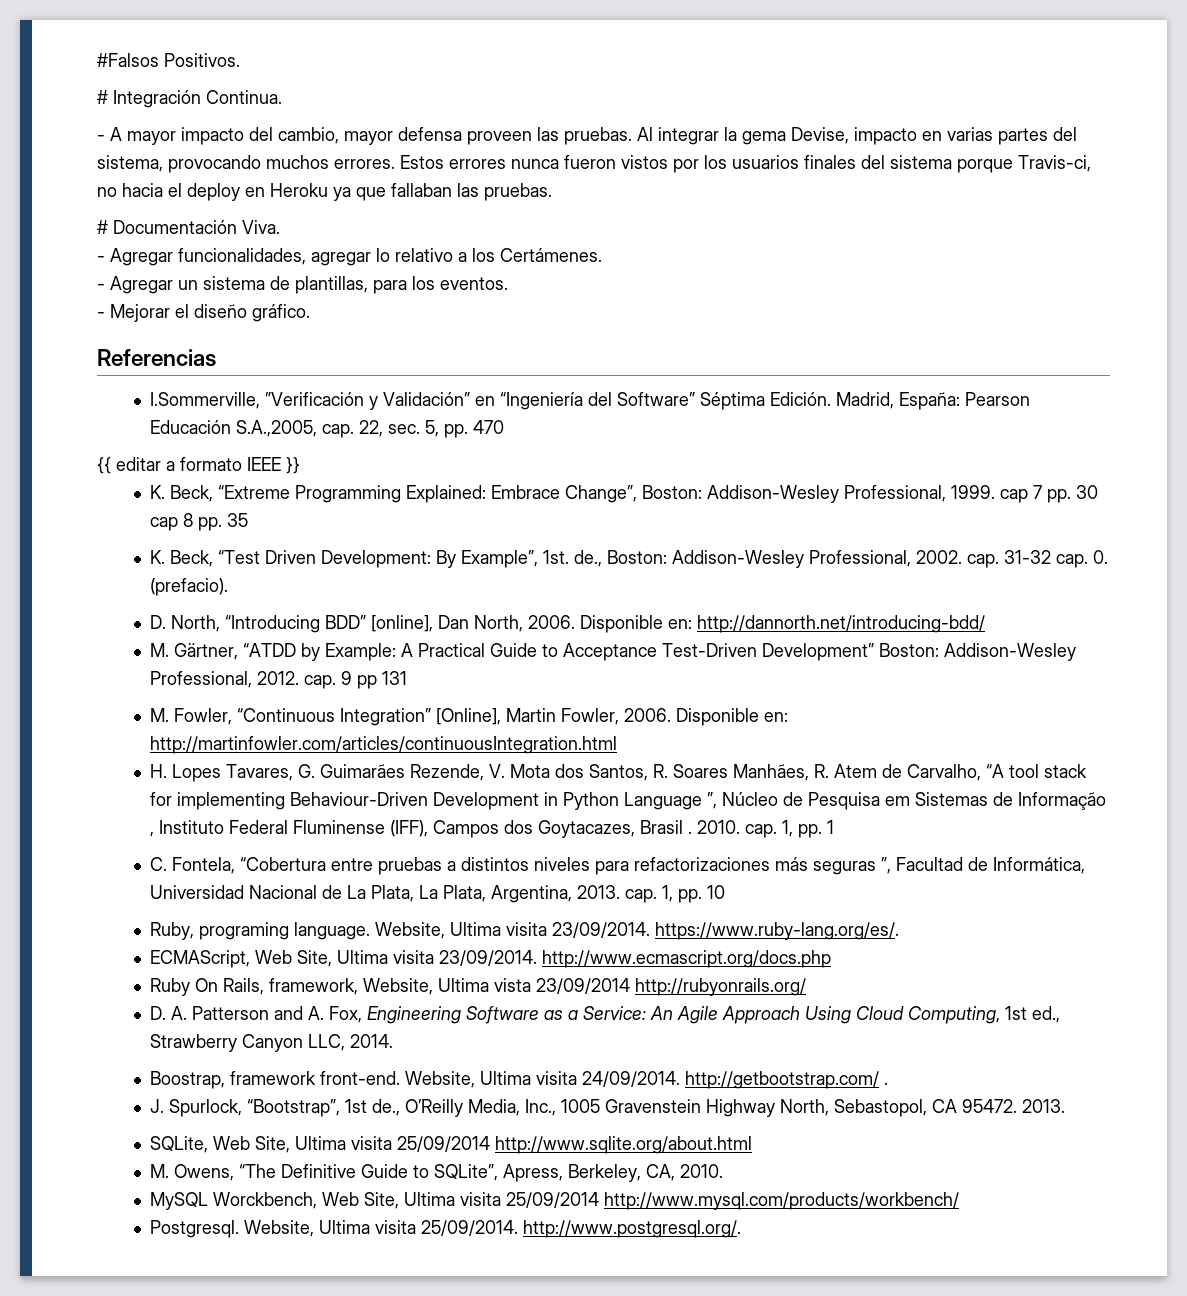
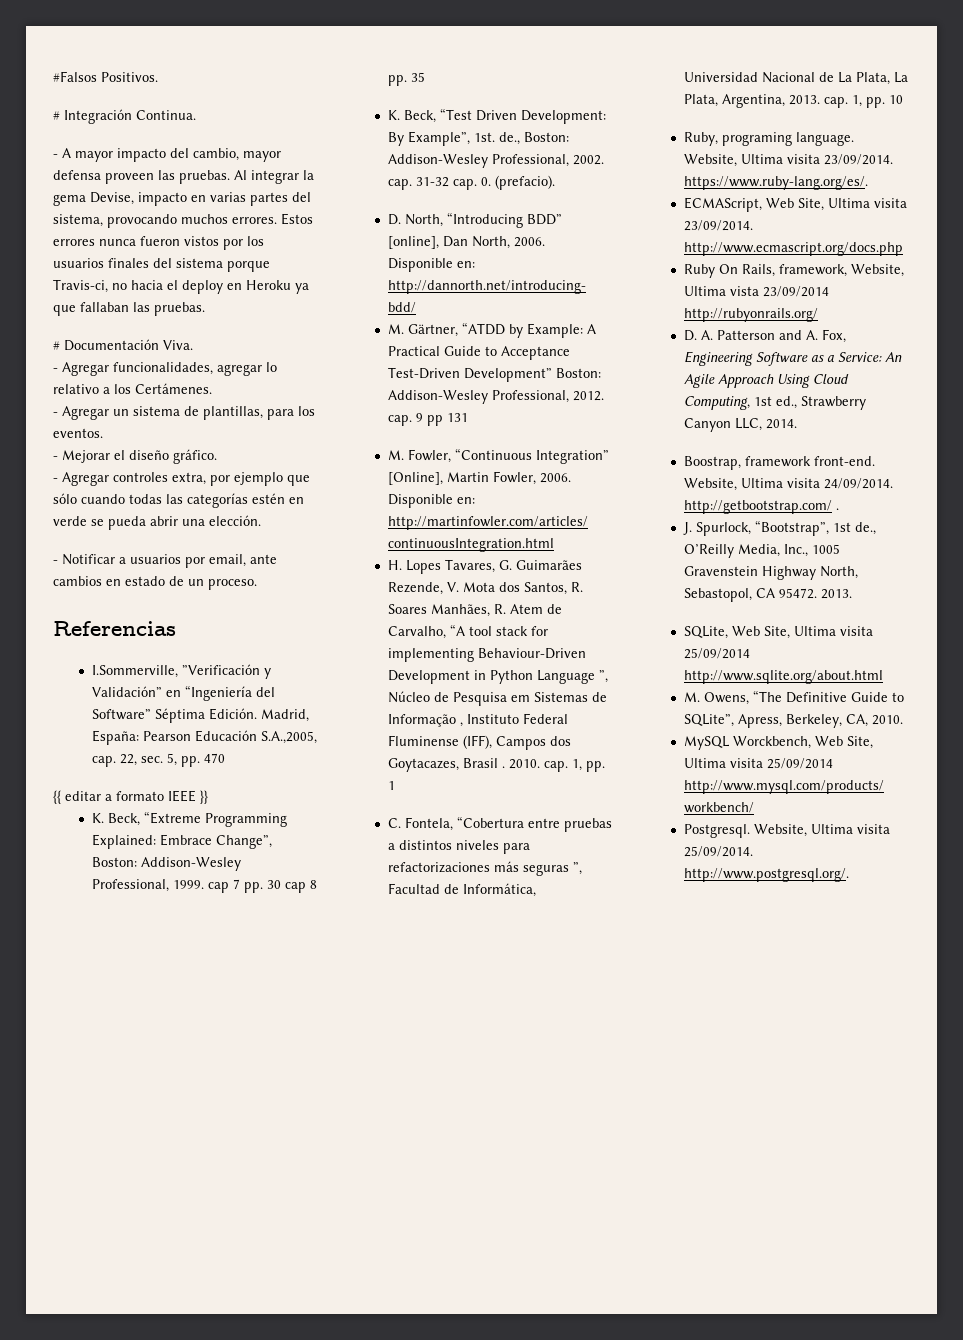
(310, 313) none -> [53,472,310,486] [53,493,304,508] [53,515,261,530] [53,554,277,568] [53,576,257,590] // - Agregar controles extra, por ejemplo que sólo cuando todas las categorías estén en verde se pueda abrir una elección. // - Notificar a usuarios por email, ante cambios en estado de un proceso.

